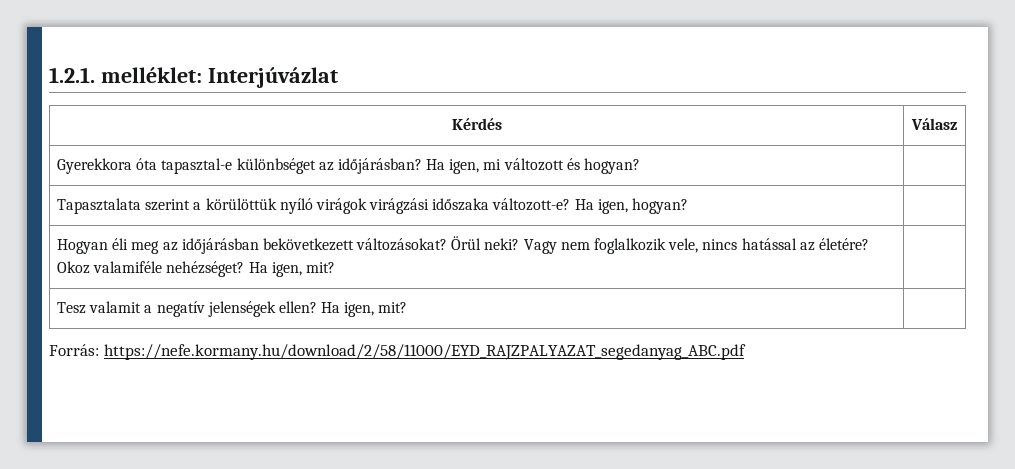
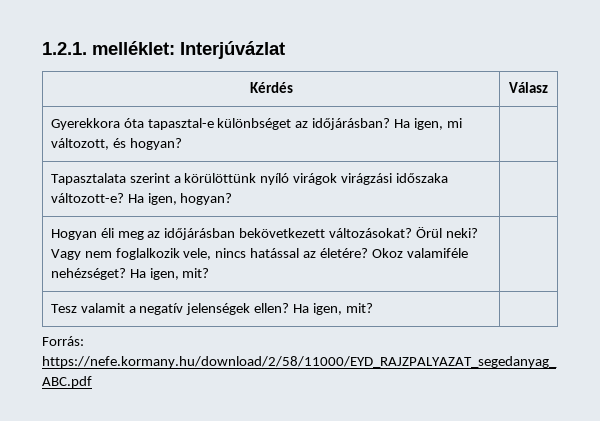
[503,158,564,171] változott -> [50,138,109,150] változott,
[205,198,277,210] körülöttük -> [184,173,257,183] körülöttünk

